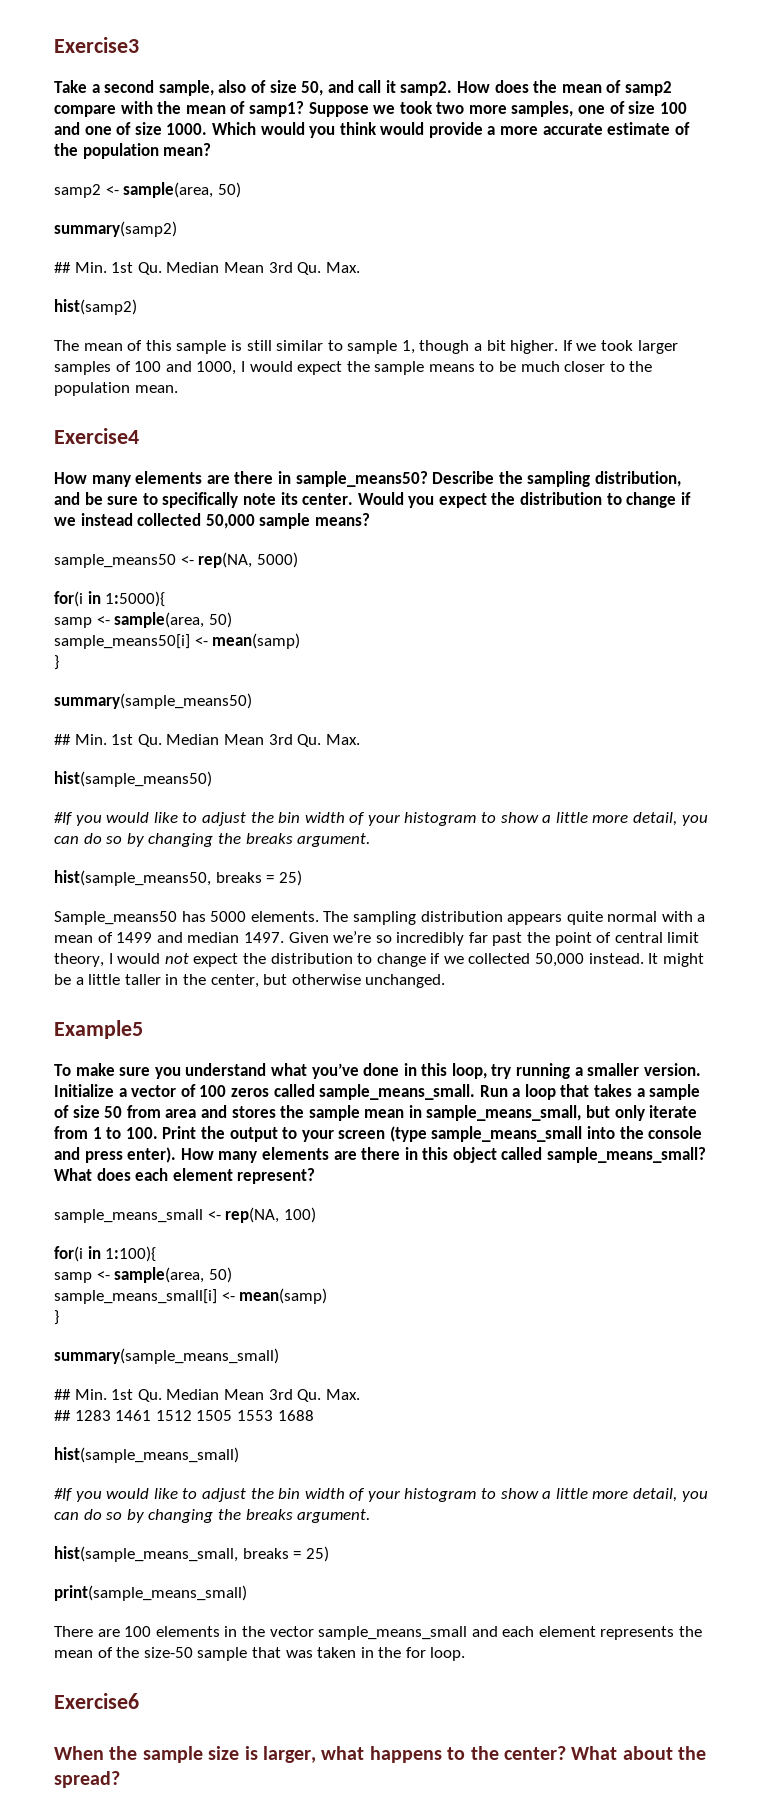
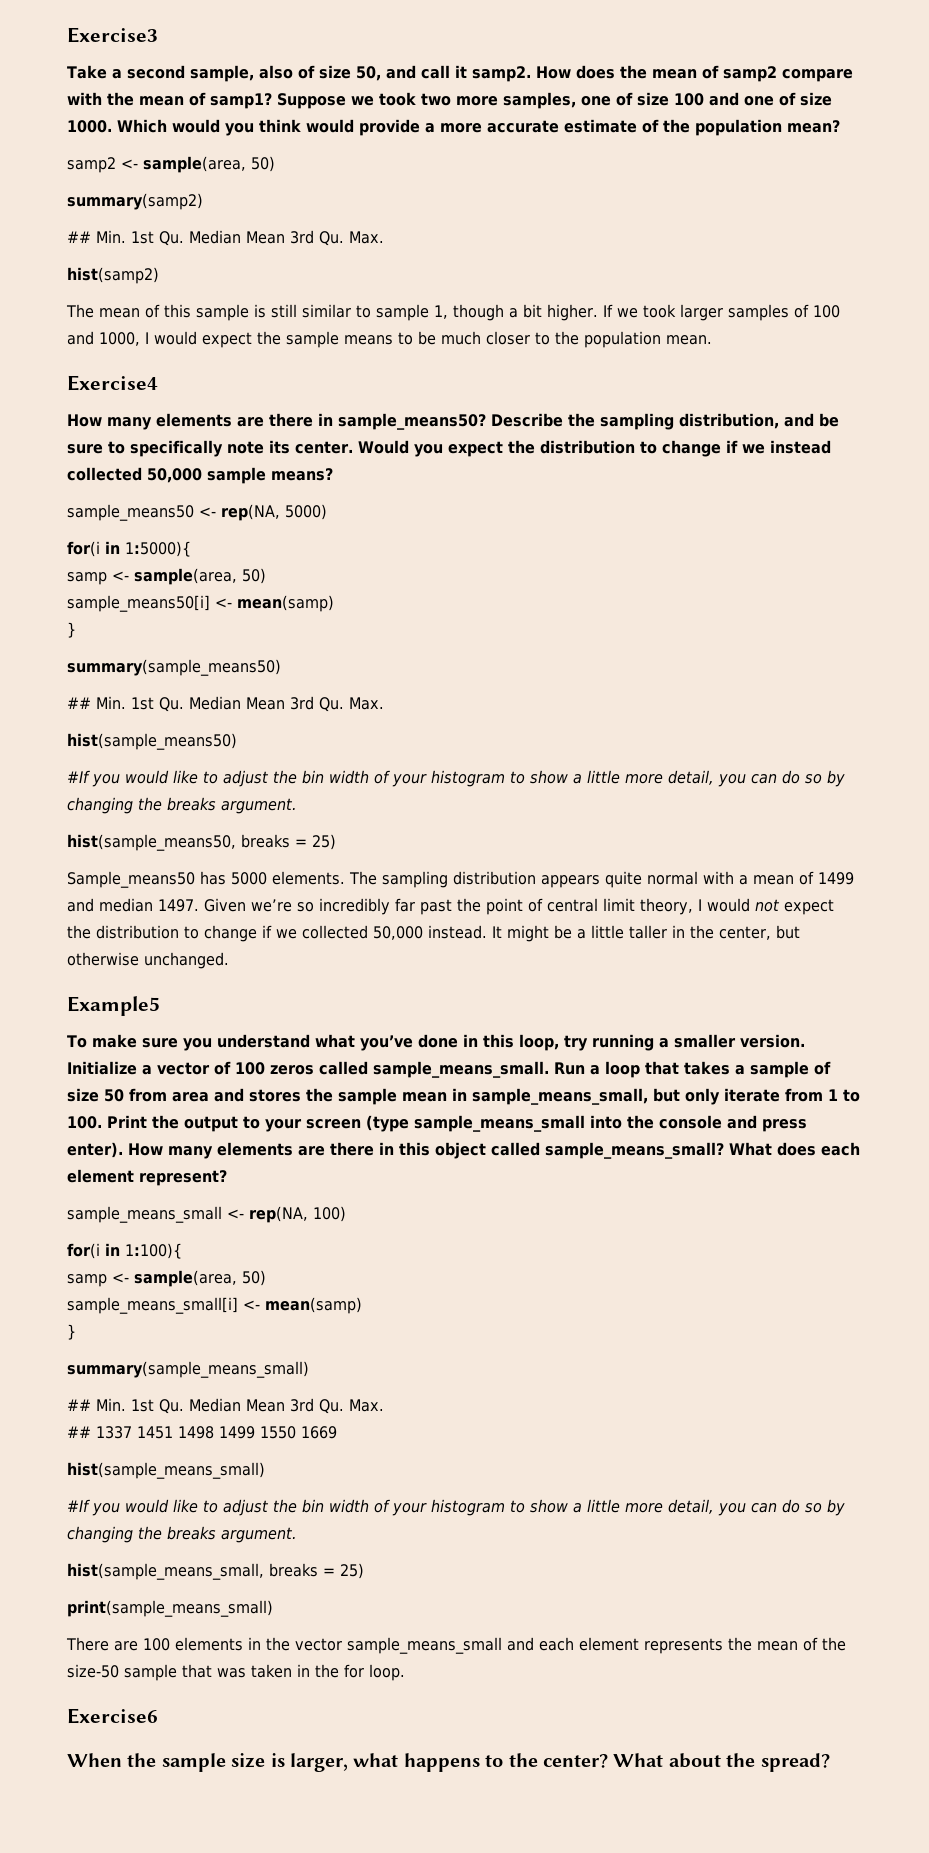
[74,1410,314,1421] 1283 1461 1512 1505 1553 1688 -> [96,1426,337,1439] 1337 1451 1498 1499 1550 1669

